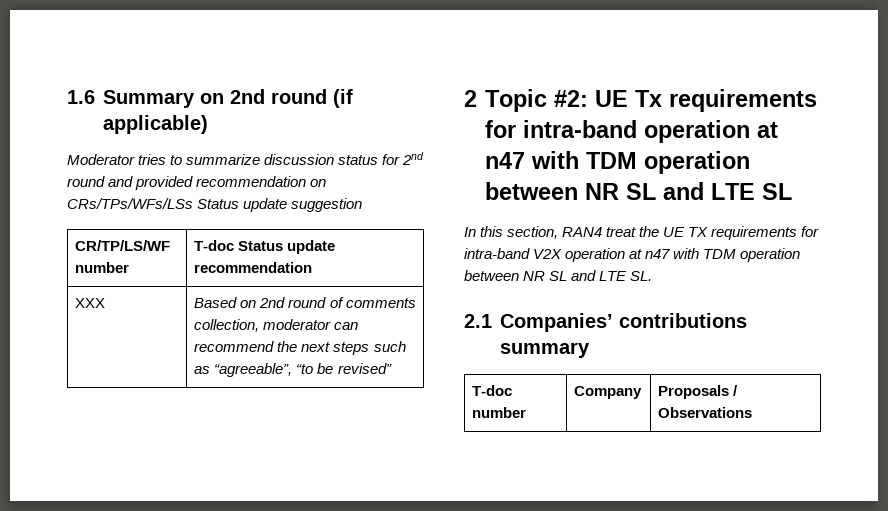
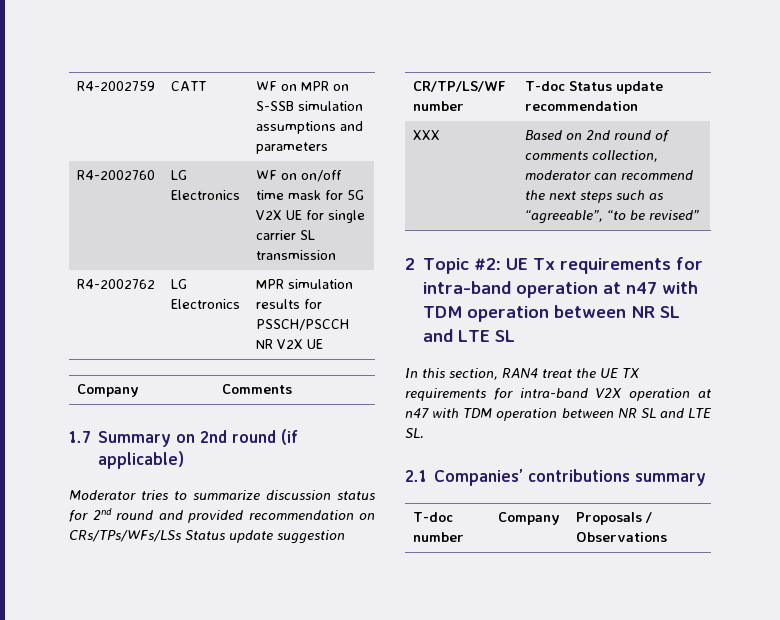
[67,90,95,104] 1.6 -> [76,81,155,91] [170,81,206,91] [255,81,349,91] [255,101,363,111] [255,121,363,134] [255,142,328,154] [76,170,155,180] [170,170,187,180] [170,190,240,200] [255,170,342,182] [255,190,364,200] [255,210,365,223] [255,230,315,240] [255,250,336,260] [76,279,155,289] [170,279,187,289] [170,299,240,309] [255,279,353,289] [255,299,322,309] [255,319,349,331] [255,339,323,349] [76,384,139,397] [221,384,292,394] [69,431,91,443] R4-2002759 | CATT | WF on MPR on S-SSB simulation assumptions and parameters // R4-2002760 | LG Electronics | WF on on/off time mask for 5G V2X UE for single carrier SL transmission // R4-2002762 | LG Electronics | MPR simulation results for PSSCH/PSCCH NR V2X UE // Company | Comments // 1.7

